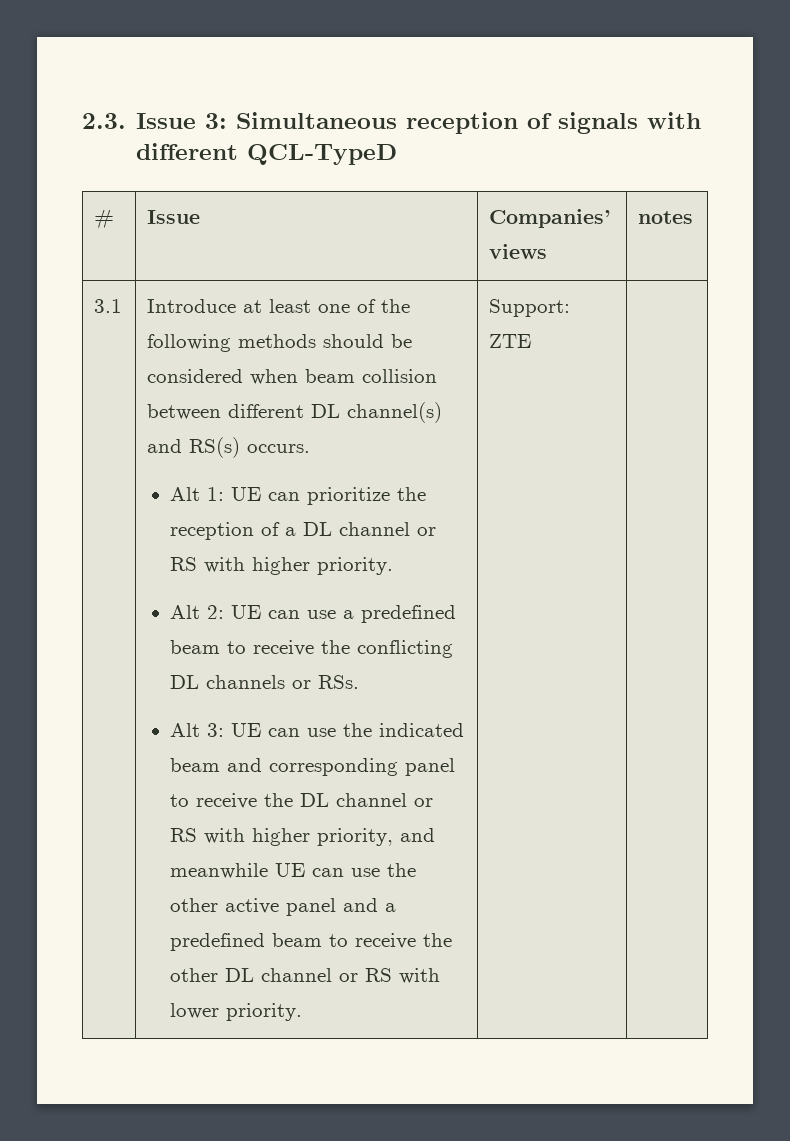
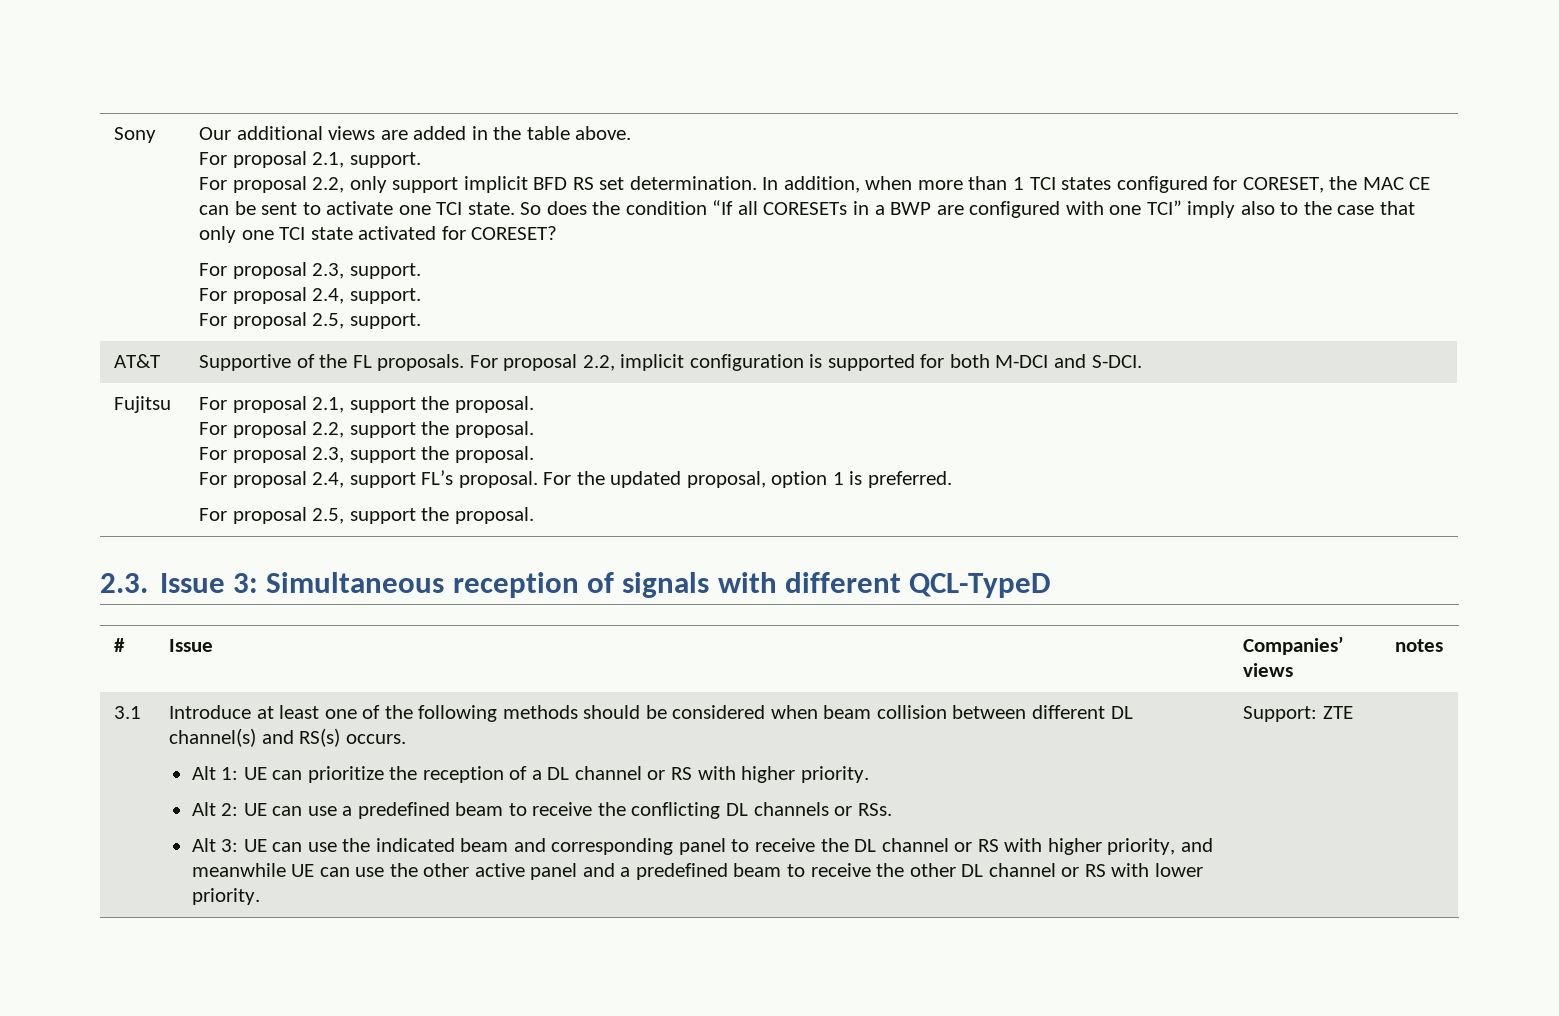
(82, 121) none -> [113,127,156,143] [198,126,632,140] [198,151,421,168] [198,176,1431,193] [198,200,1415,218] [198,226,558,243] [198,262,421,279] [198,287,421,304] [198,312,421,329] [113,354,160,368] [198,354,1142,371] [113,396,171,413] [198,396,534,413] [198,421,534,438] [198,446,534,463] [198,470,952,488] [198,507,534,524] Sony | Our additional views are added in the table above. // For proposal 2.1, support. // For proposal 2.2, only support implicit BFD RS set determination. In addition, when more than 1 TCI states configured for CORESET, the MAC CE can be sent to activate one TCI state. So does the condition “If all CORESETs in a BWP are configured with one TCI” imply also to the case that only one TCI state activated for CORESET? // For proposal 2.3, support. // For proposal 2.4, support. // For proposal 2.5, support. // AT&T | Supportive of the FL proposals. For proposal 2.2, implicit configuration is supported for both M-DCI and S-DCI. // Fujitsu | For proposal 2.1, support the proposal. // For proposal 2.2, support the proposal. // For proposal 2.3, support the proposal. // For proposal 2.4, support FL’s proposal. For the updated proposal, option 1 is preferred. // For proposal 2.5, support the proposal. //

